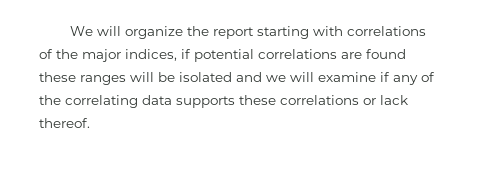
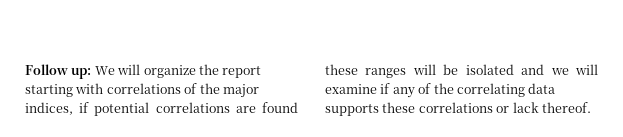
(69, 31) none -> [25,64,92,79] Follow up:

